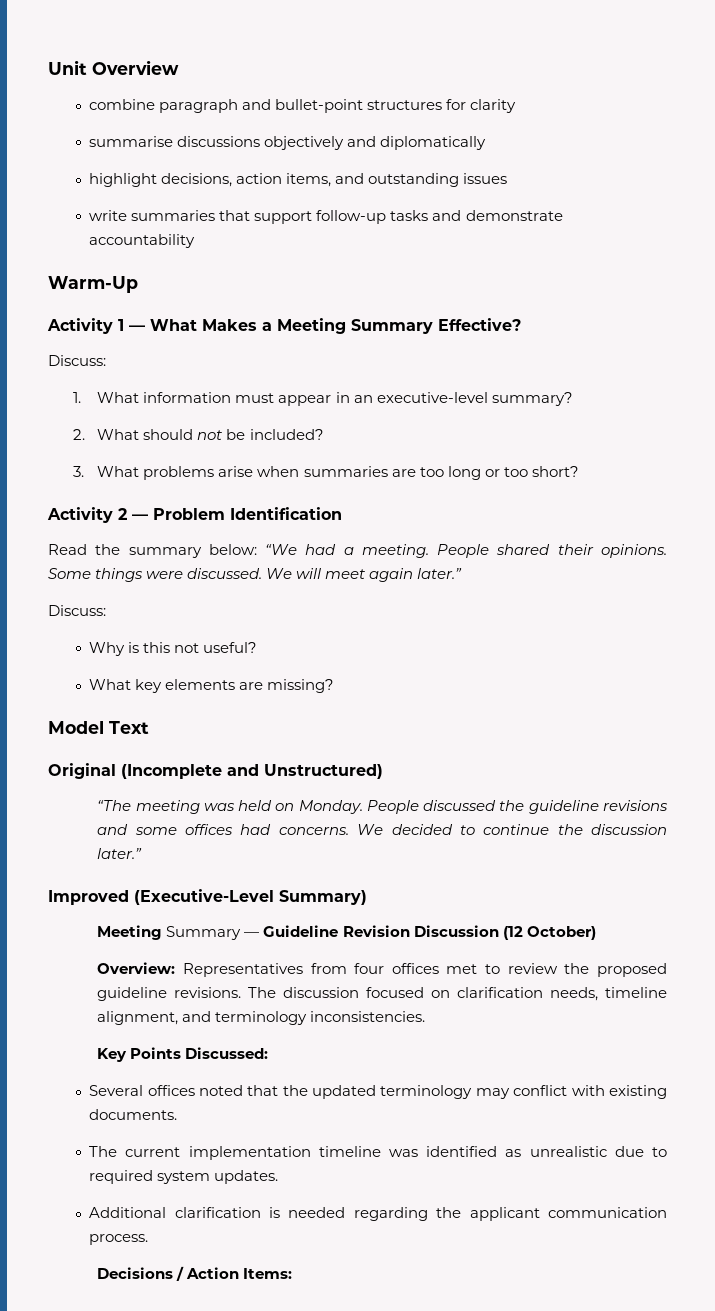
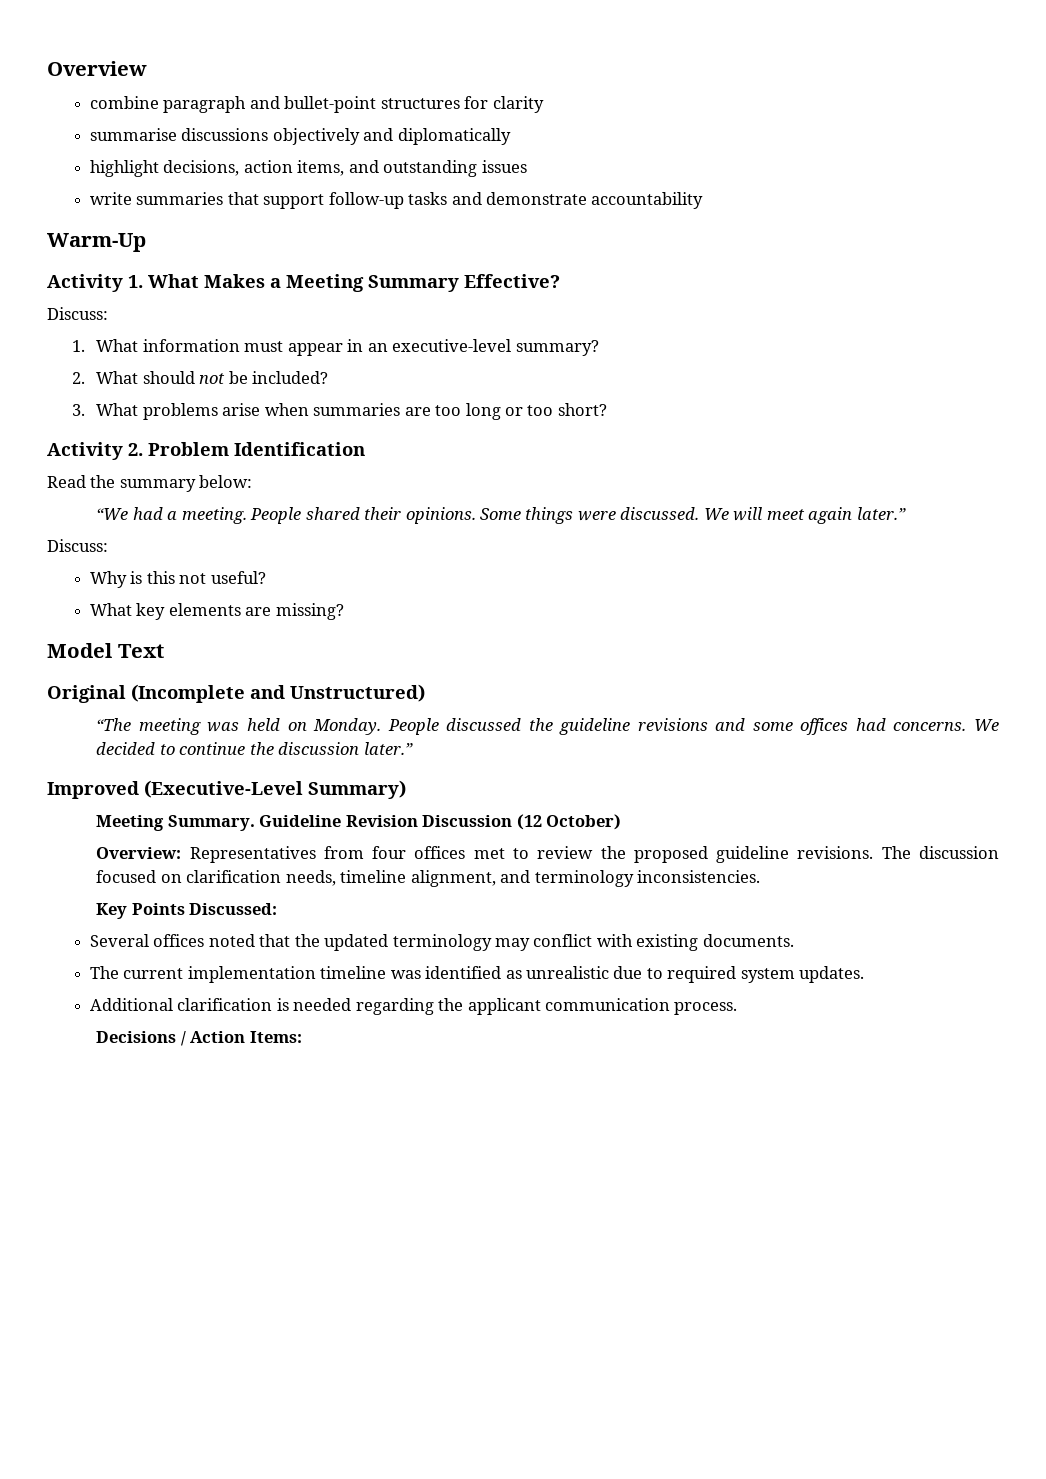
[48,60,87,75] Unit -> (47, 68) none
[118,319,145,331] 1 — -> [128,275,143,288] 1.
[118,508,148,520] 2 — -> [128,443,143,456] 2.
(257, 549) none -> (253, 481) //
[166,926,260,940] Summary — -> [167,815,255,831] Summary.

